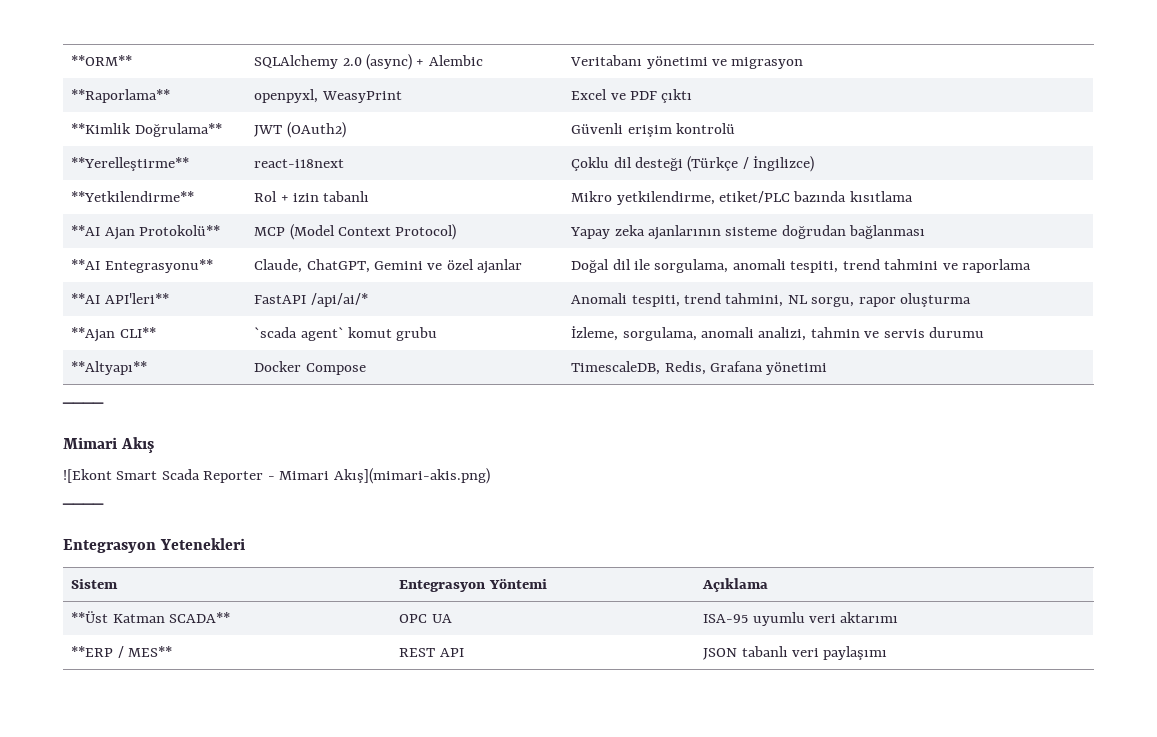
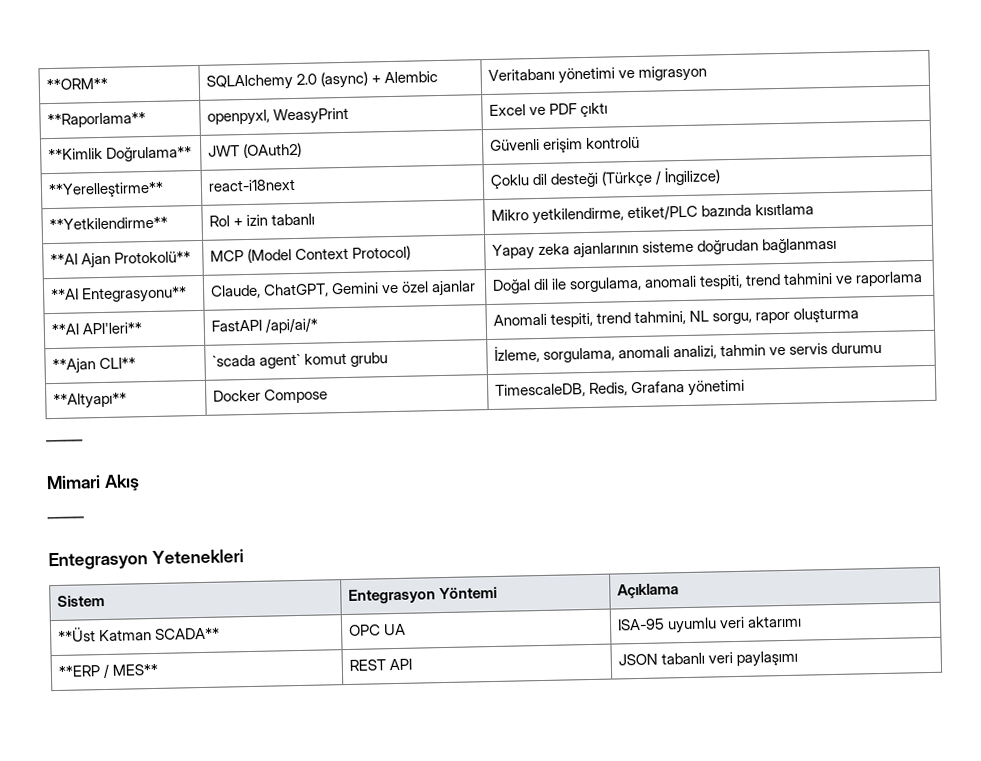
[63,468,490,484] // ![Ekont Smart Scada Reporter - Mimari Akış](mimari-akis.png) -> (140, 482) none

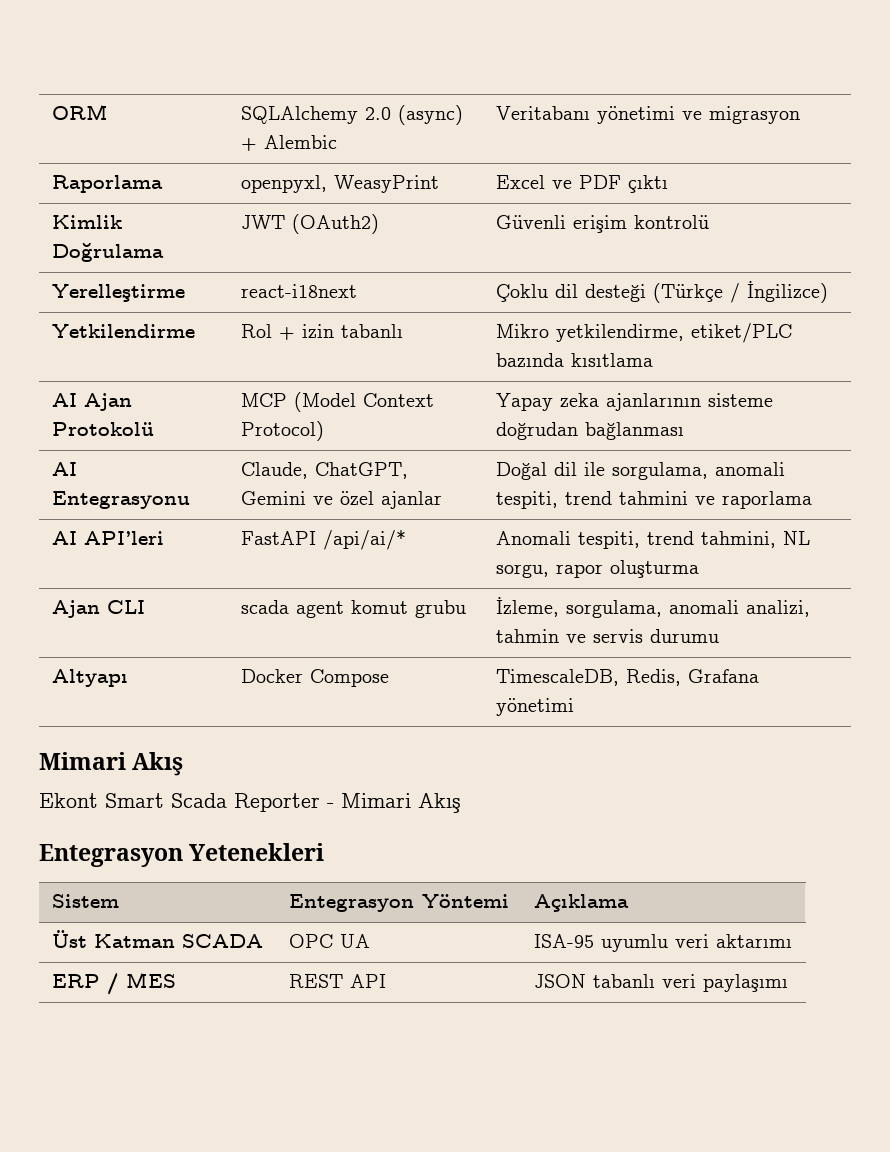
[45,77,108,91] **ORM** -> [51,104,108,120] ORM
[46,112,146,129] **Raporlama** -> [51,175,163,193] Raporlama
[47,146,192,162] **Kimlik Doğrulama** -> [51,215,122,229] [51,243,164,262] Kimlik Doğrulama
[47,181,164,199] **Yerelleştirme** -> [51,284,185,302] Yerelleştirme
[48,216,168,231] **Yetkilendirme** -> [51,324,195,338] Yetkilendirme
[49,251,191,269] **AI Ajan Protokolü** -> [51,393,132,411] [51,422,154,436] AI Ajan Protokolü
[50,286,187,304] **AI Entegrasyonu** -> [51,462,77,476] [51,491,190,509] AI Entegrasyonu
[50,322,142,336] **AI API'leri** -> [51,531,164,545] AI API’leri
[51,357,136,375] [211,353,301,369] **Ajan CLI** | `scada agent` -> [51,600,145,618] [240,600,344,618] Ajan CLI | scada agent
[52,392,127,410] **Altyapı** -> [51,669,128,687] Altyapı
[45,439,84,447] [46,474,140,491] [46,516,85,524] // ──── // Mimari Akış // ──── -> [39,752,184,776] [39,793,461,813] // Mimari Akış // Ekont Smart Scada Reporter - Mimari Akış
[57,627,220,642] **Üst Katman SCADA** -> [51,930,263,948] Üst Katman SCADA
[57,663,158,679] **ERP / MES** -> [51,972,176,995] ERP / MES

